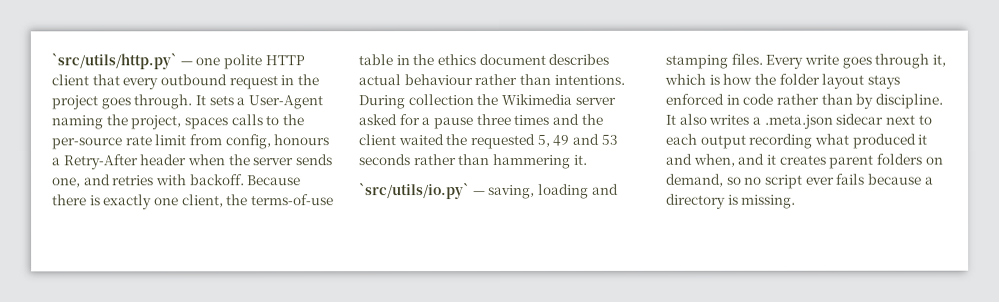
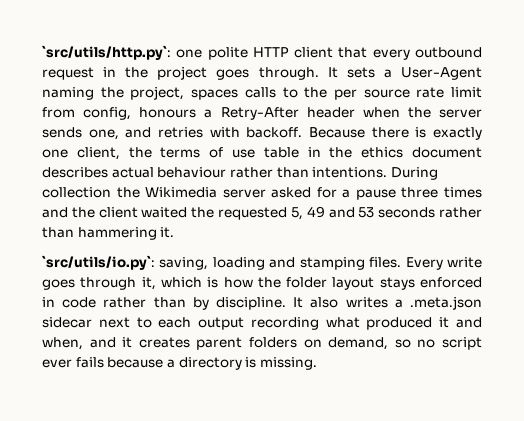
[51,53,193,70] `src/utils/http.py` — -> [42,45,171,60] `src/utils/http.py`:
[51,137,122,150] per-source -> [333,89,410,100] per source
[250,194,334,206] terms-of-use -> [160,147,255,158] terms of use
[359,183,486,200] `src/utils/io.py` — -> [42,255,155,270] `src/utils/io.py`:

